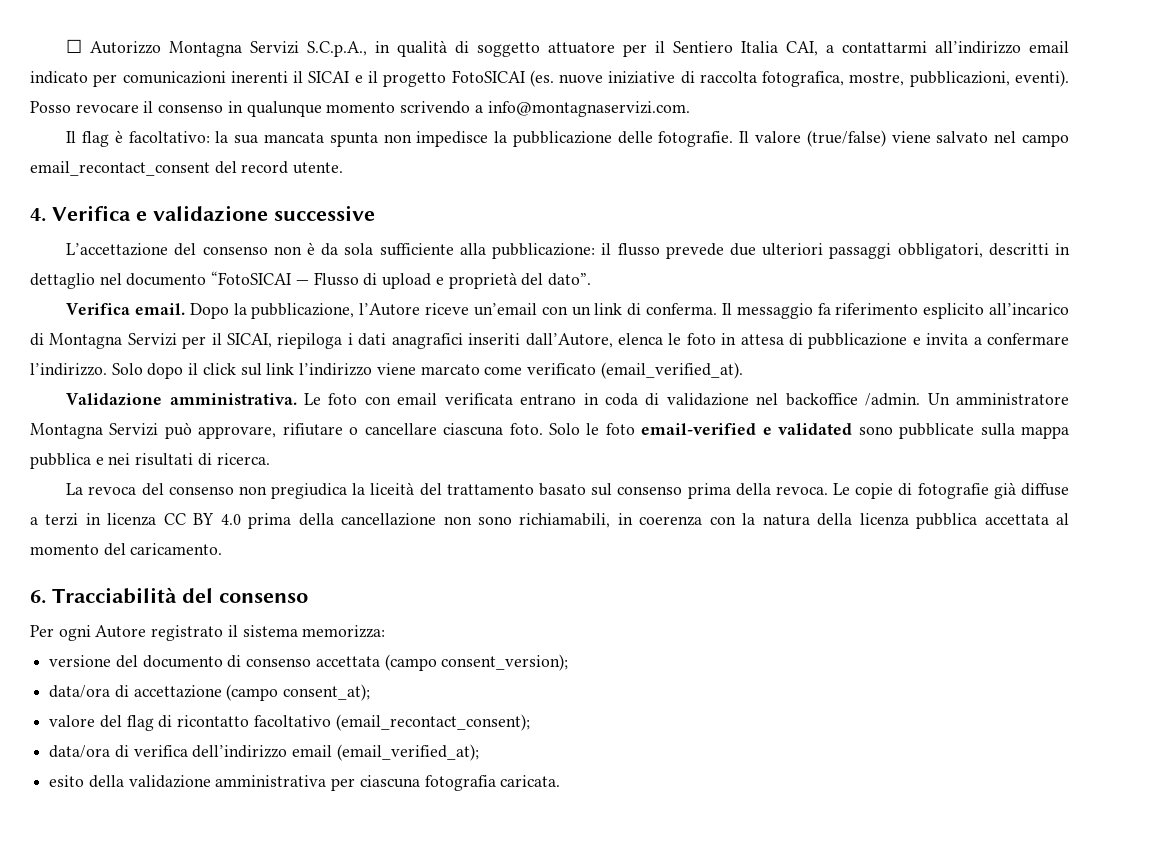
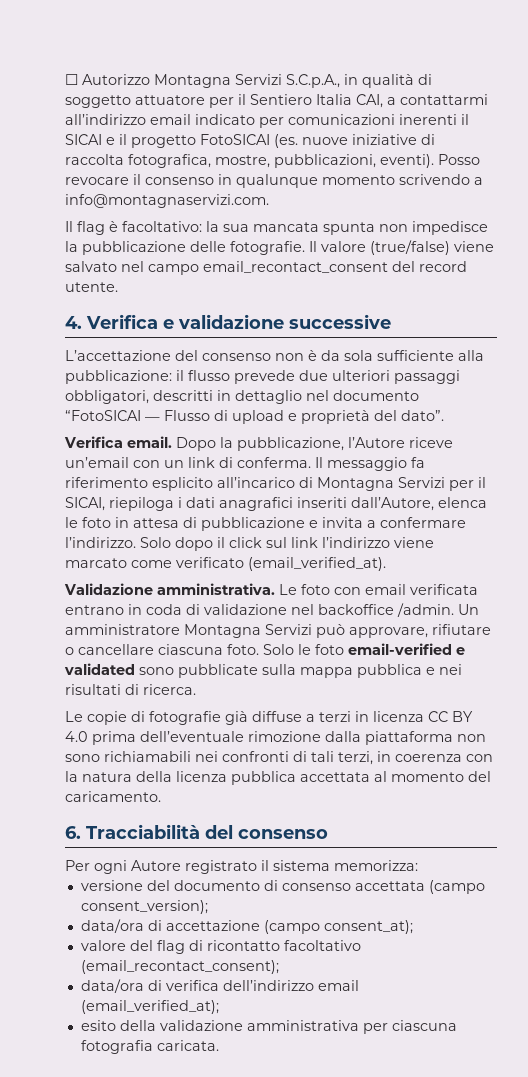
[66,482,828,499] La revoca del consenso non pregiudica la liceità del trattamento basato sul consenso prima della revoca. -> (196, 689) none
[298,513,611,528] della cancellazione non sono richiamabili, -> [140,731,486,745] [65,751,373,765] dell’eventuale rimozione dalla piattaforma non sono richiamabili nei confronti di tali terzi,

